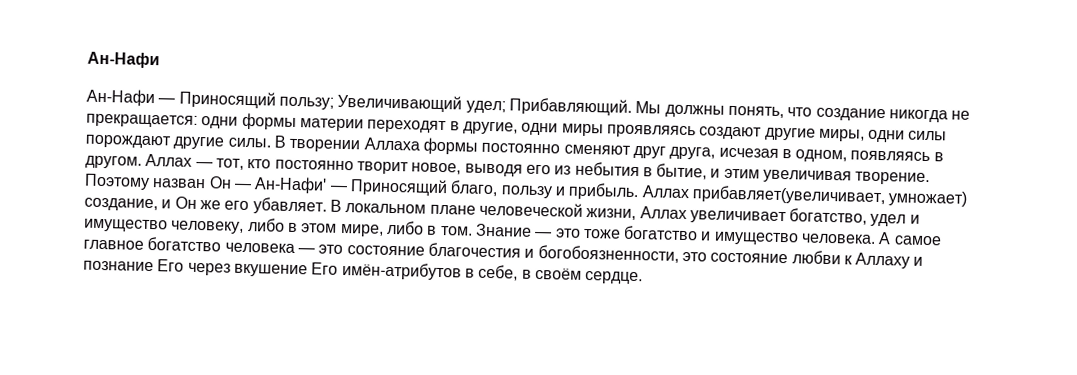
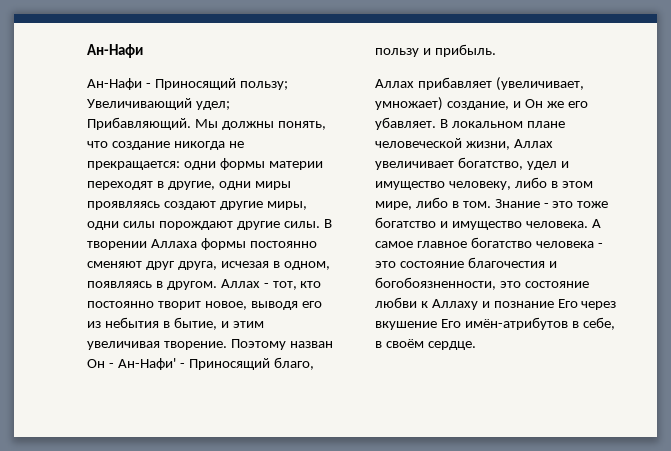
[158,98,176,104] — -> [145,83,151,88] -
[195,161,213,168] — -> [263,283,269,288] -
[233,176,347,194] — Ан-Нафи' — -> [108,358,185,370] - Ан-Нафи' -
[641,185,886,206] Аллах прибавляет(увеличивает, -> [375,77,584,91] // Аллах прибавляет (увеличивает,
[534,231,553,238] — -> [543,203,549,208] -
[297,248,315,254] — -> [597,243,603,248] -

